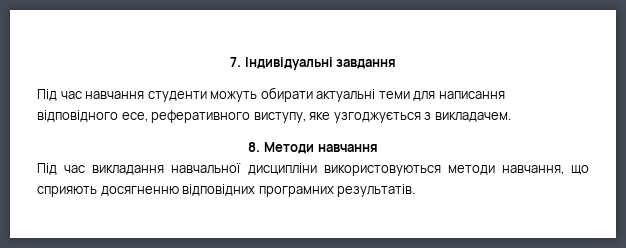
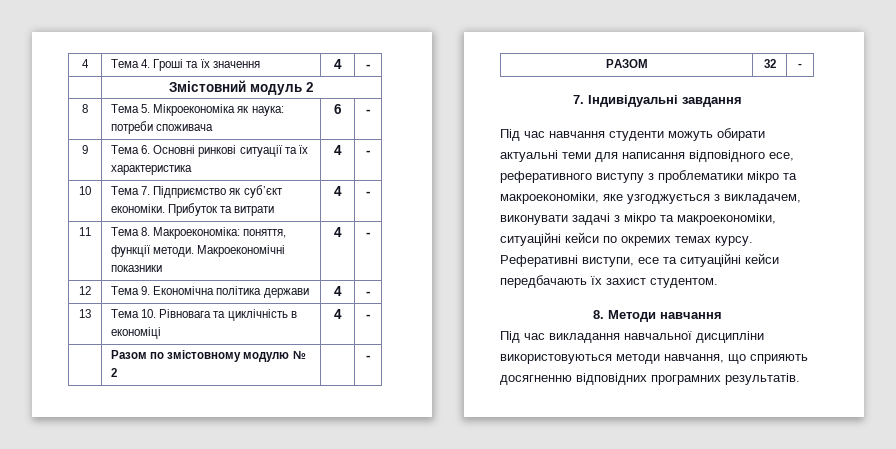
(229, 62) none -> [82,59,89,68] [111,59,260,71] [333,59,342,69] [365,64,371,69] [169,80,314,95] [82,104,88,113] [111,104,284,116] [111,121,214,134] [333,104,342,114] [365,109,371,114] [82,145,88,154] [111,145,308,157] [111,165,193,175] [333,145,342,155] [365,150,371,155] [79,186,91,195] [111,185,283,198] [111,203,275,216] [333,186,342,196] [365,191,371,196] [79,227,91,236] [111,227,287,239] [111,245,286,257] [111,265,163,272] [333,227,342,237] [365,232,371,237] [79,286,91,295] [111,286,309,298] [333,286,342,296] [365,291,371,296] [79,309,91,318] [111,309,297,321] [111,327,162,339] [333,309,342,319] [365,314,371,319] [111,350,306,362] [111,368,118,377] [365,355,371,360] [605,59,648,68] [763,59,776,68] [798,63,802,68] 4 | Тема 4. Гроші та їх значення | 4 | - // | Змістовний модуль 2 // 8 | Тема 5. Мікроекономіка як наука: потреби споживача | 6 | - // 9 | Тема 6. Основні ринкові ситуації та їх характеристика | 4 | - // 10 | Тема 7. Підприємство як суб’єкт економіки. Прибуток та витрати | 4 | - // 11 | Тема 8. Макроекономіка: поняття, функції методи. Макроекономічні показники | 4 | - // 12 | Тема 9. Економічна політика держави | 4 | - // 13 | Тема 10. Рівновага та циклічність в економіці | 4 | - // | Разом по змістовному модулю № 2 | | - // РАЗОМ | 32 | - //
[253,112,511,123] виступу, яке узгоджується з викладачем. -> [596,170,797,183] [500,192,801,204] [500,213,776,225] [500,232,753,246] [500,253,779,267] [500,275,718,288] виступу з проблематики мікро та макроекономіки, яке узгоджується з викладачем, виконувати задачі з мікро та макроекономіки, ситуаційні кейси по окремих темах курсу. Реферативні виступи, есе та ситуаційні кейси передбачають їх захист студентом.

